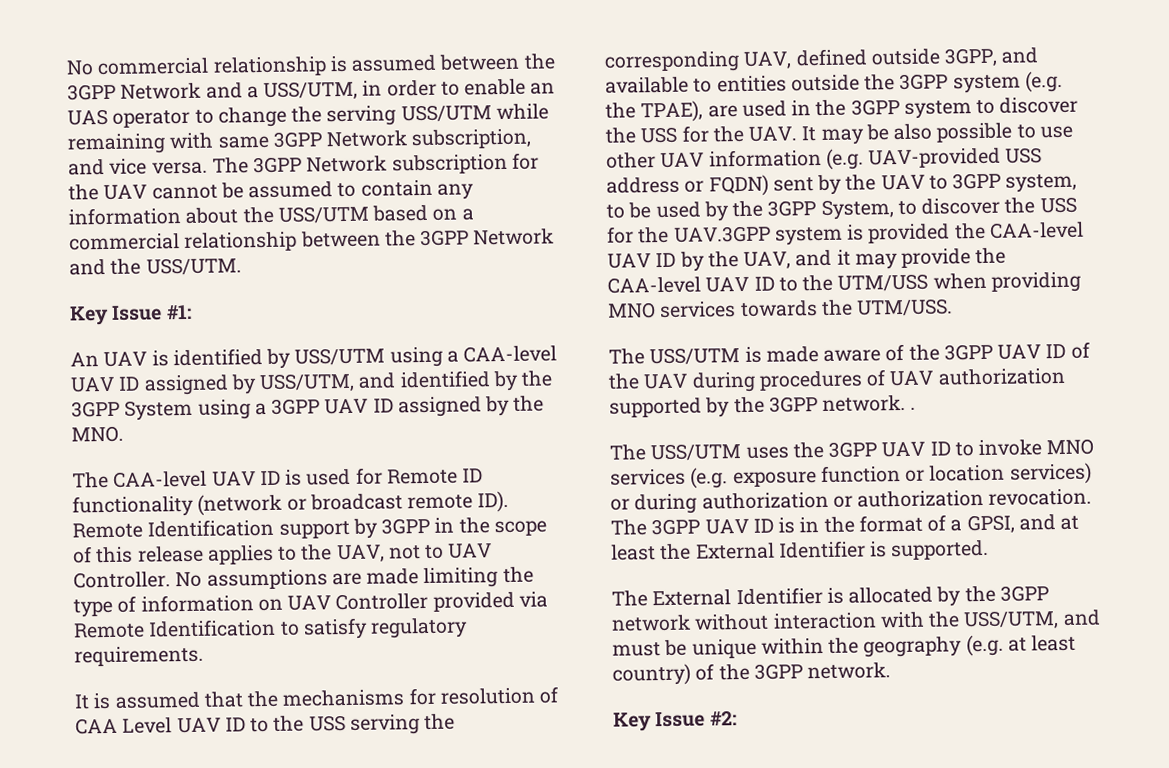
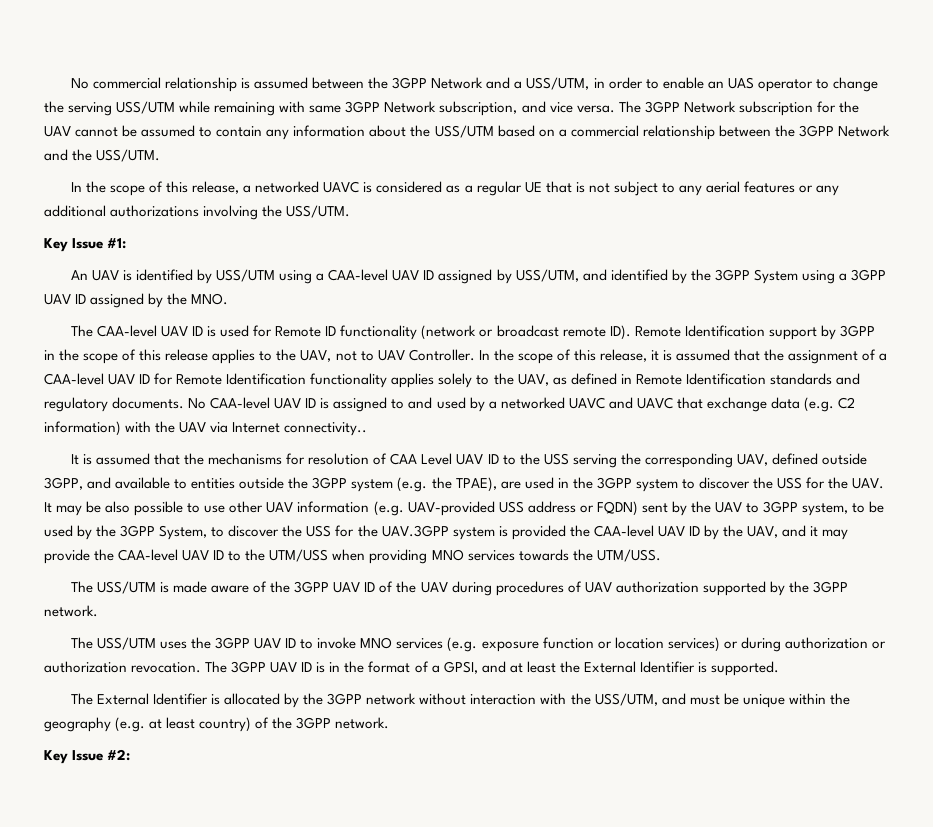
(242, 266) none -> [70,181,840,196] [44,205,351,220] // In the scope of this release, a networked UAVC is considered as a regular UE that is not subject to any aerial features or any additional authorizations involving the USS/UTM.
[175,566,534,590] [73,591,548,618] [73,617,469,640] [74,645,204,667] No assumptions are made limiting the type of information on UAV Controller provided via Remote Identification to satisfy regulatory requirements. -> [478,349,888,364] [44,373,860,388] [44,397,856,412] [44,421,368,436] In the scope of this release, it is assumed that the assignment of a CAA-level UAV ID for Remote Identification functionality applies solely to the UAV, as defined in Remote Identification standards and regulatory documents. No CAA-level UAV ID is assigned to and used by a networked UAVC and UAVC that exchange data (e.g. C2 information) with the UAV via Internet connectivity..
[910,407,917,410] . -> (98, 611) none

